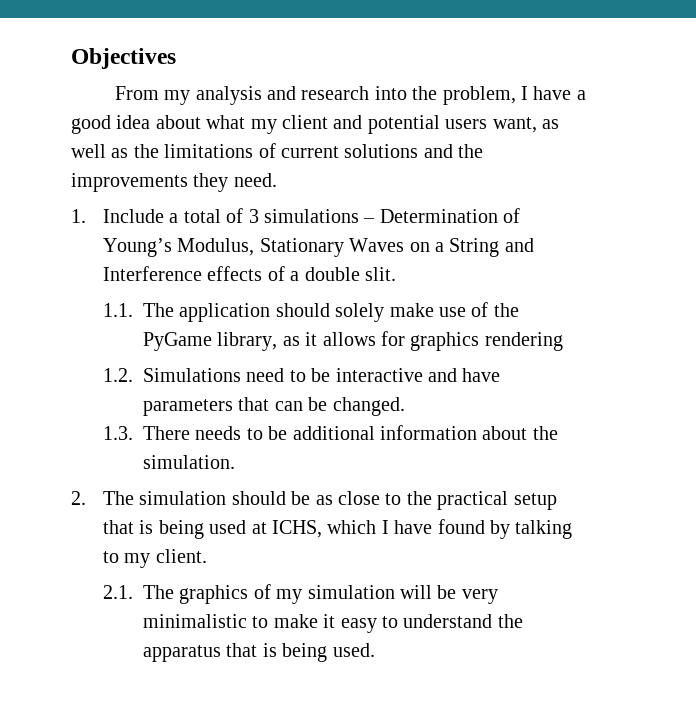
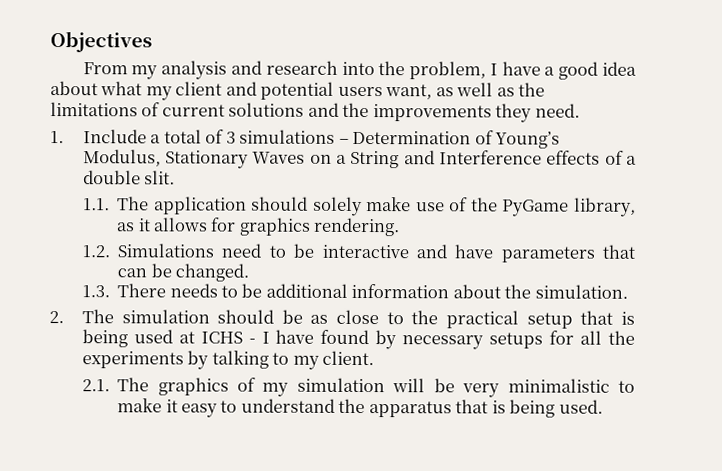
[484,332,563,351] rendering -> [313,217,401,237] rendering.
[272,520,377,538] ICHS, which -> [200,331,256,344] ICHS -
(511, 529) none -> [402,330,636,350] [81,350,210,370] necessary setups for all the experiments by

